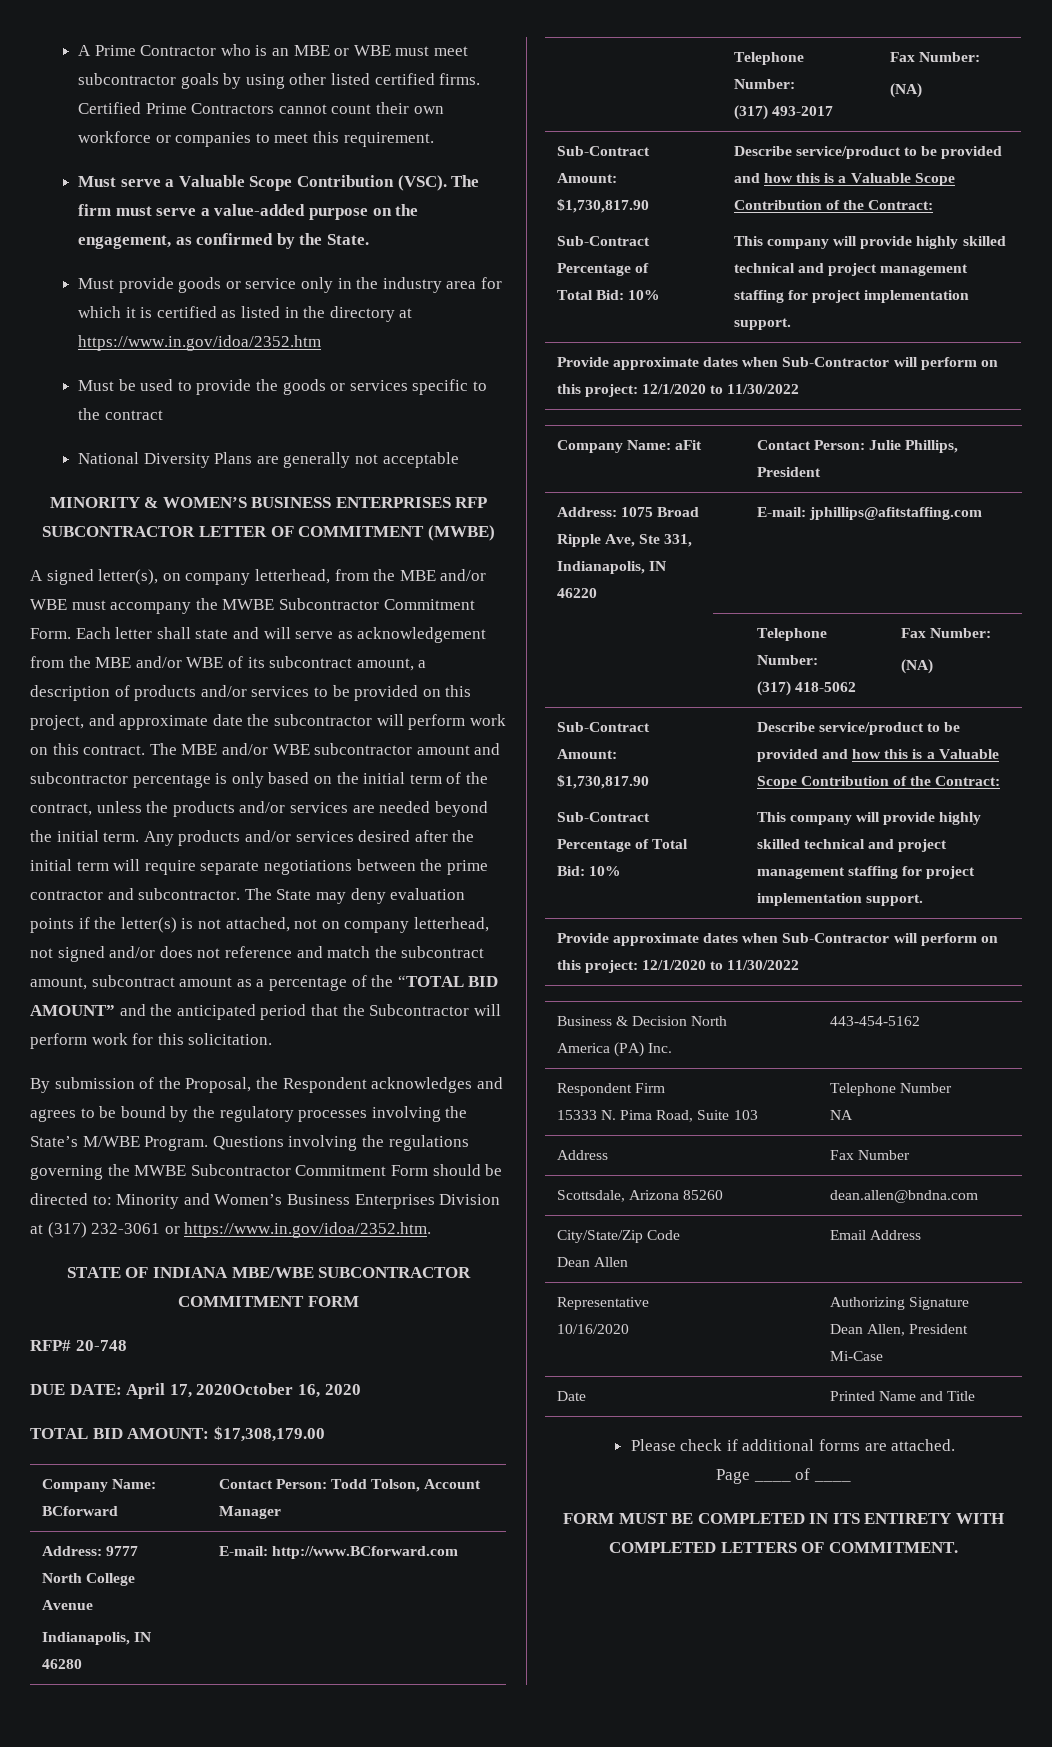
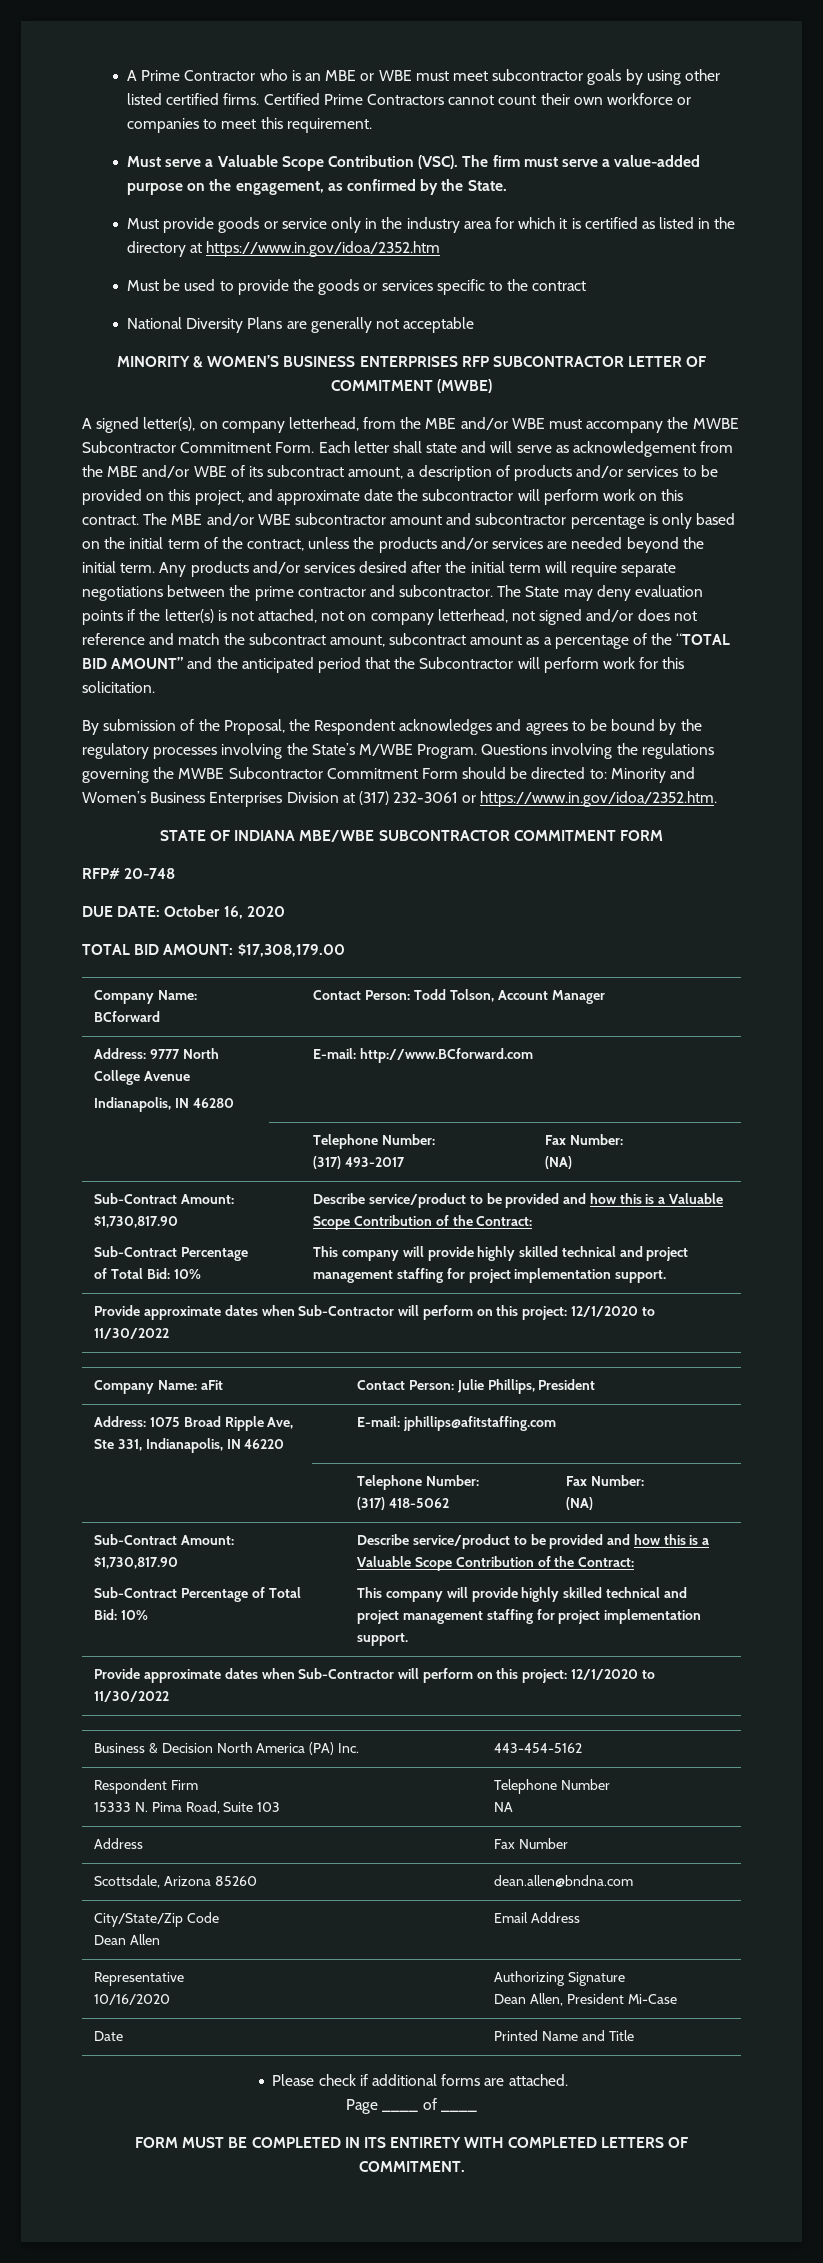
[126,1383,294,1399] April 17, 2020October -> [164,905,221,917] October

